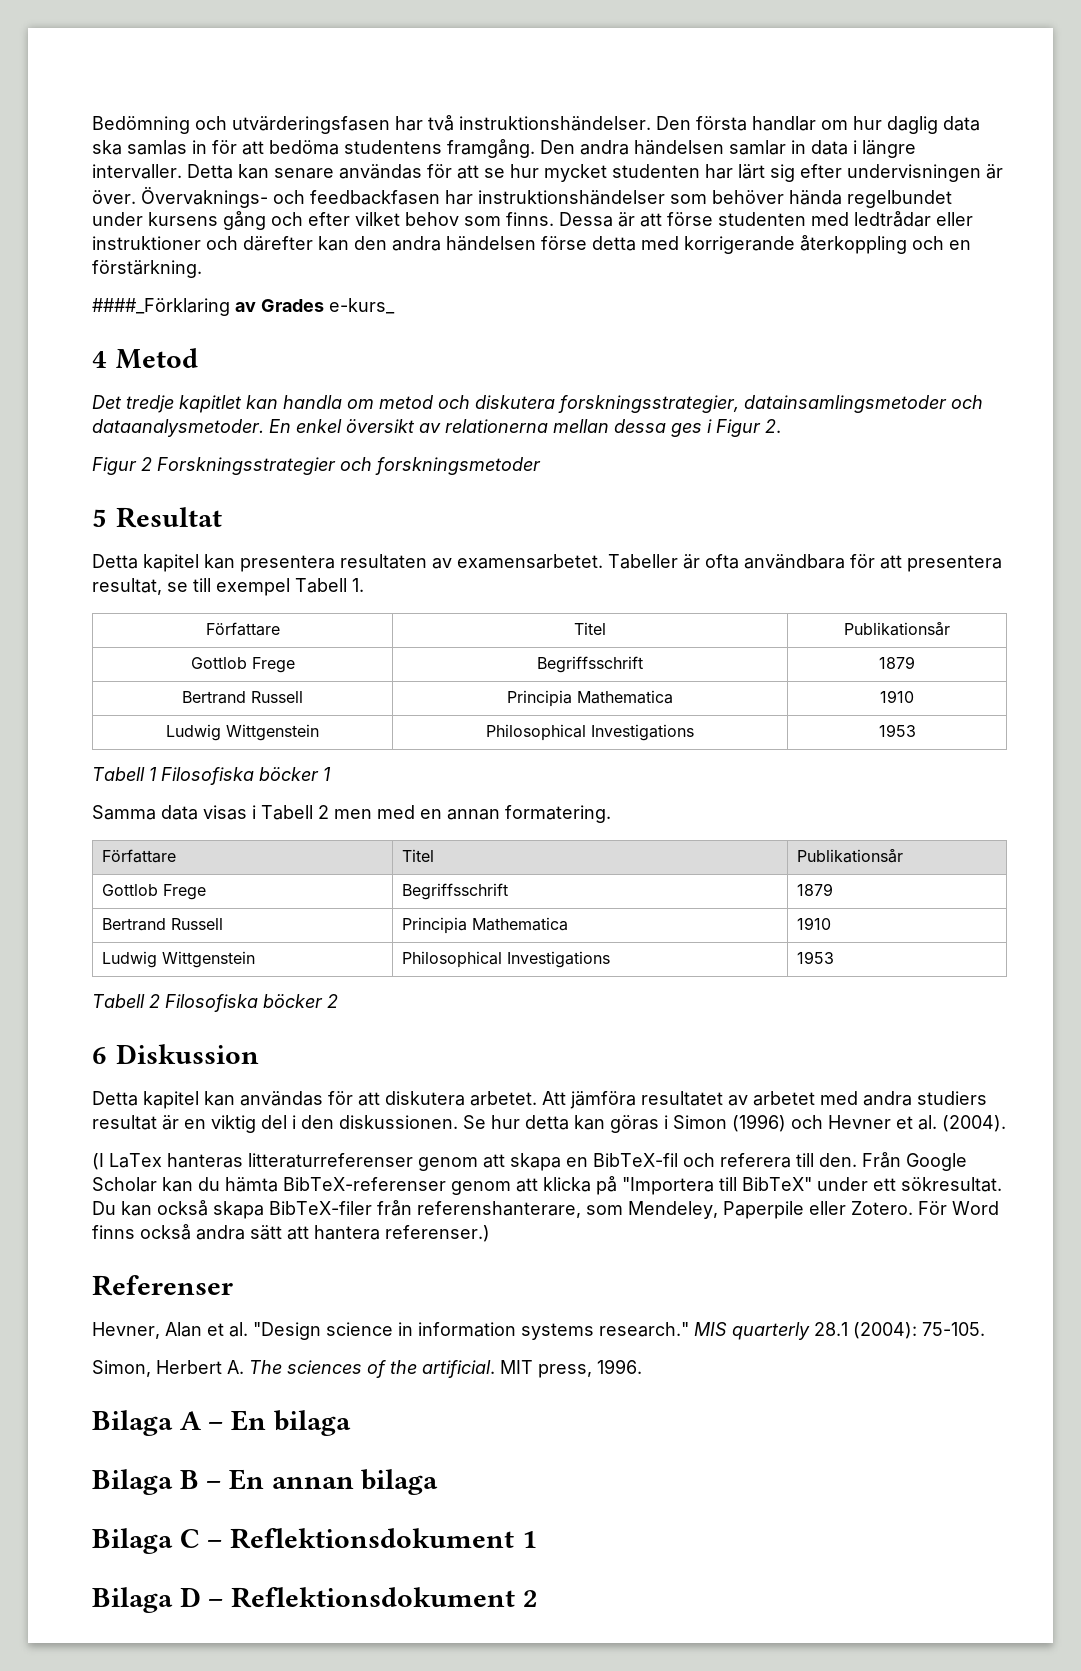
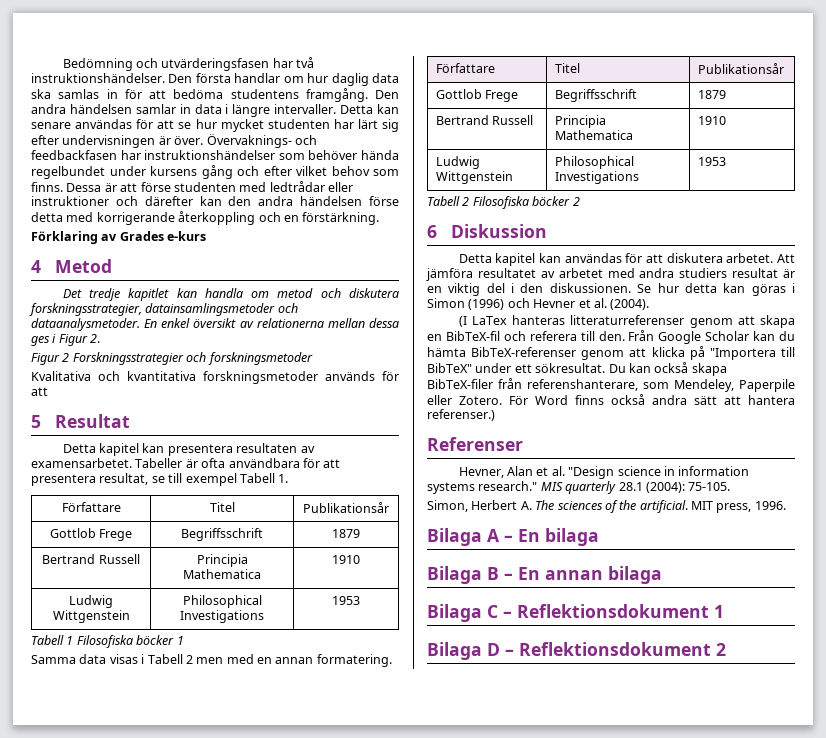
[92,298,230,316] ####_Förklaring -> [31,231,98,244] Förklaring
[329,298,395,314] e-kurs_ -> [167,231,207,241] e-kurs
(541, 466) none -> [31,371,399,384] [31,387,48,396] // Kvalitativa och kvantitativa forskningsmetoder används för att

